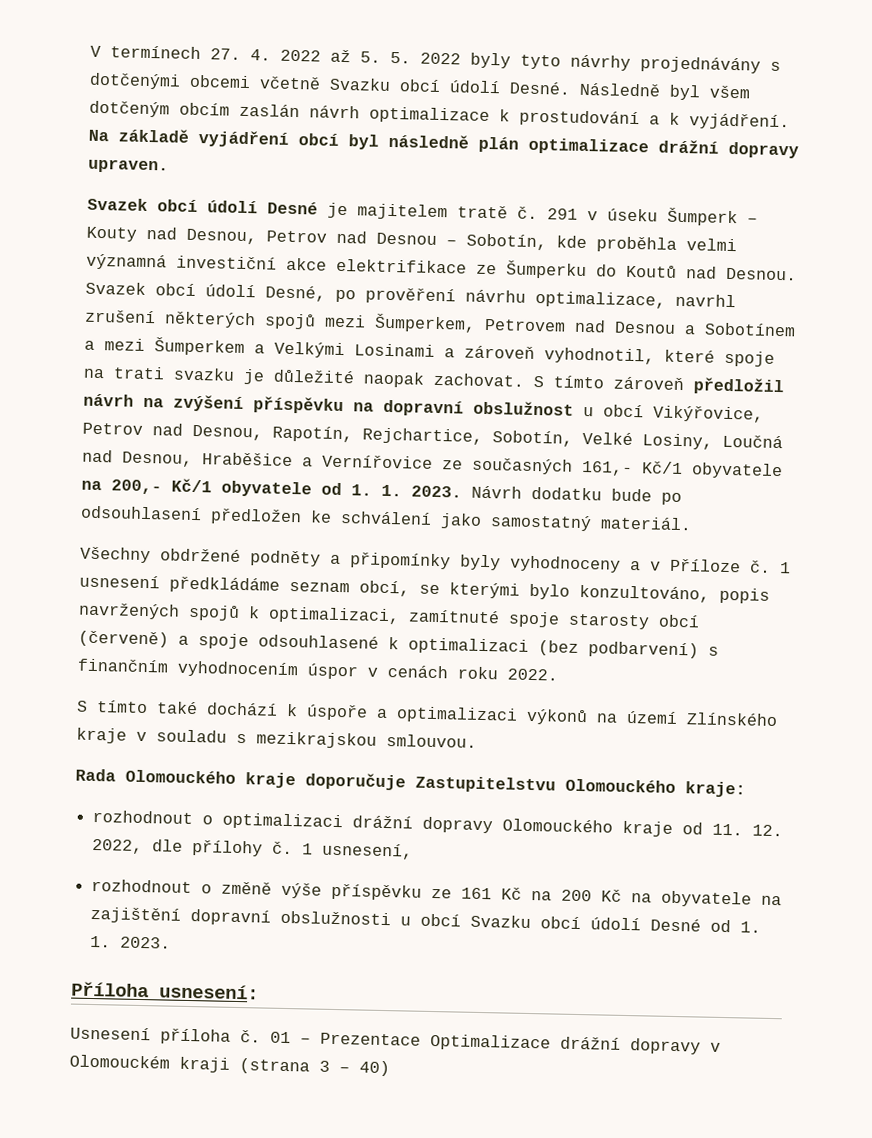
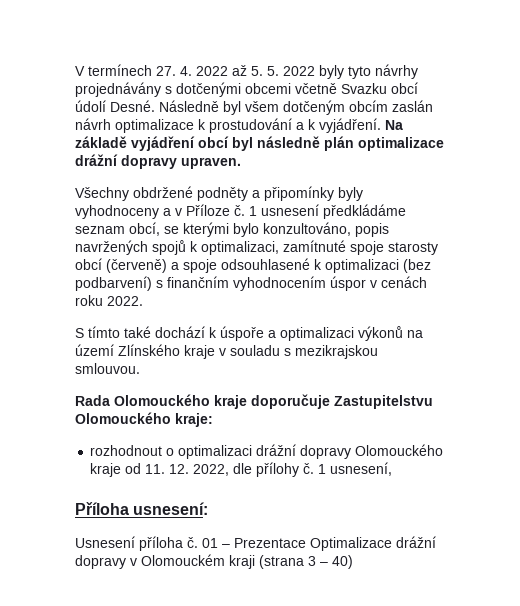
[87,197,758,227] [86,226,737,253] [86,253,797,281] [85,281,736,309] [85,309,796,337] [84,337,775,367] [83,366,784,396] [83,393,764,423] [82,422,783,450] [82,449,783,480] [81,478,682,506] [80,505,692,532] // Svazek obcí údolí Desné je majitelem tratě č. 291 v úseku Šumperk – Kouty nad Desnou, Petrov nad Desnou – Sobotín, kde proběhla velmi významná investiční akce elektrifikace ze Šumperku do Koutů nad Desnou. Svazek obcí údolí Desné, po prověření návrhu optimalizace, navrhl zrušení některých spojů mezi Šumperkem, Petrovem nad Desnou a Sobotínem a mezi Šumperkem a Velkými Losinami a zároveň vyhodnotil, které spoje na trati svazku je důležité naopak zachovat. S tímto zároveň předložil návrh na zvýšení příspěvku na dopravní obslužnost u obcí Vikýřovice, Petrov nad Desnou, Rapotín, Rejchartice, Sobotín, Velké Losiny, Loučná nad Desnou, Hraběšice a Vernířovice ze současných 161,- Kč/1 obyvatele na 200,- Kč/1 obyvatele od 1. 1. 2023. Návrh dodatku bude po odsouhlasení předložen ke schválení jako samostatný materiál. -> (241, 163) none
[91,878,783,908] [90,906,762,933] [90,935,172,949] // rozhodnout o změně výše příspěvku ze 161 Kč na 200 Kč na obyvatele na zajištění dopravní obslužnosti u obcí Svazku obcí údolí Desné od 1. 1. 2023. -> (393, 469) none

